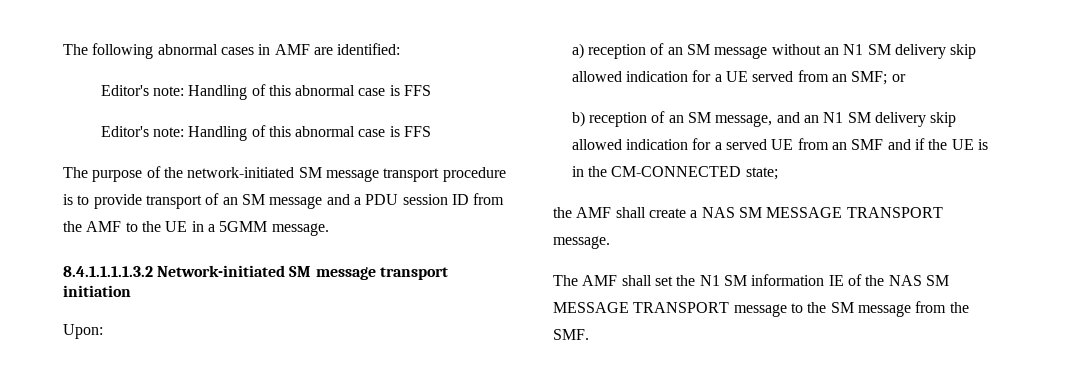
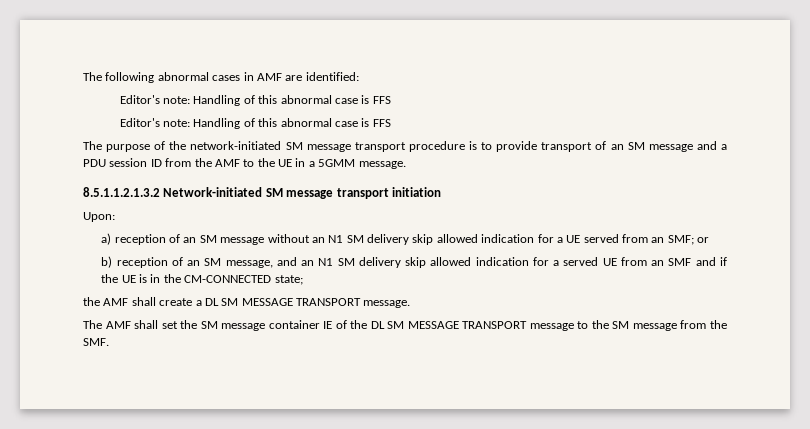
[63,266,153,277] 8.4.1.1.1.1.3.2 -> [83,187,160,197] 8.5.1.1.2.1.3.2
[701,207,735,218] NAS -> [204,298,219,306] DL
[699,274,825,286] N1 SM information -> [200,320,320,331] SM message container
[888,275,922,286] NAS -> [370,321,385,329] DL

